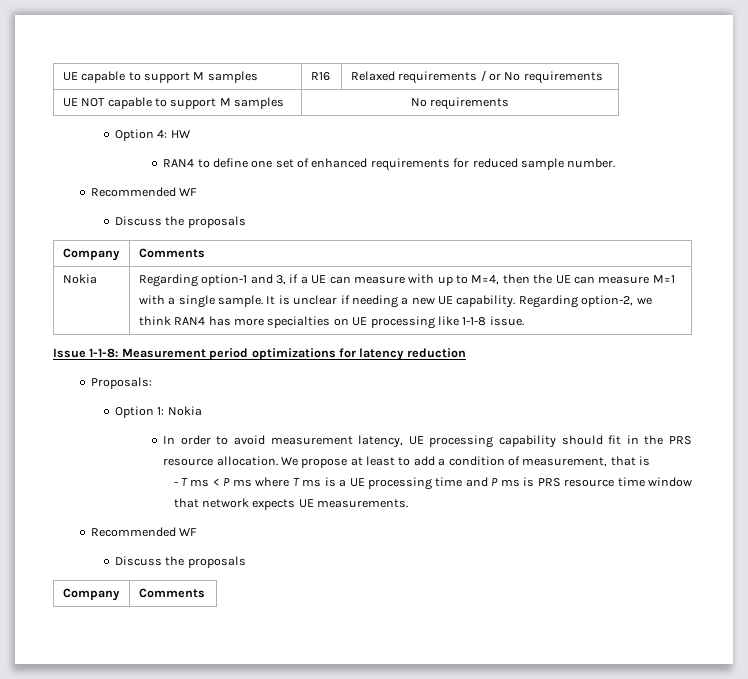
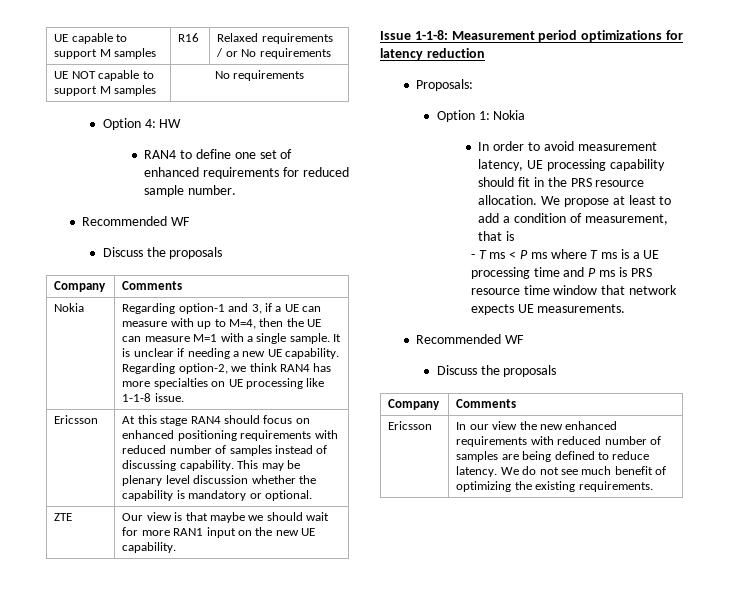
(524, 321) none -> [54,415,99,424] [122,415,310,426] [122,430,338,441] [122,445,328,456] [122,460,300,471] [122,475,316,486] [122,490,312,501] [54,513,73,521] [122,512,330,523] [122,527,316,538] [122,542,177,553] // Ericsson | At this stage RAN4 should focus on enhanced positioning requirements with reduced number of samples instead of discussing capability. This may be plenary level discussion whether the capability is mandatory or optional. // ZTE | Our view is that maybe we should wait for more RAN1 input on the new UE capability.
(205, 593) none -> [388,421,433,430] [456,421,618,430] [456,436,661,447] [456,451,650,462] [456,466,667,477] [456,481,653,492] // Ericsson | In our view the new enhanced requirements with reduced number of samples are being defined to reduce latency. We do not see much benefit of optimizing the existing requirements.

